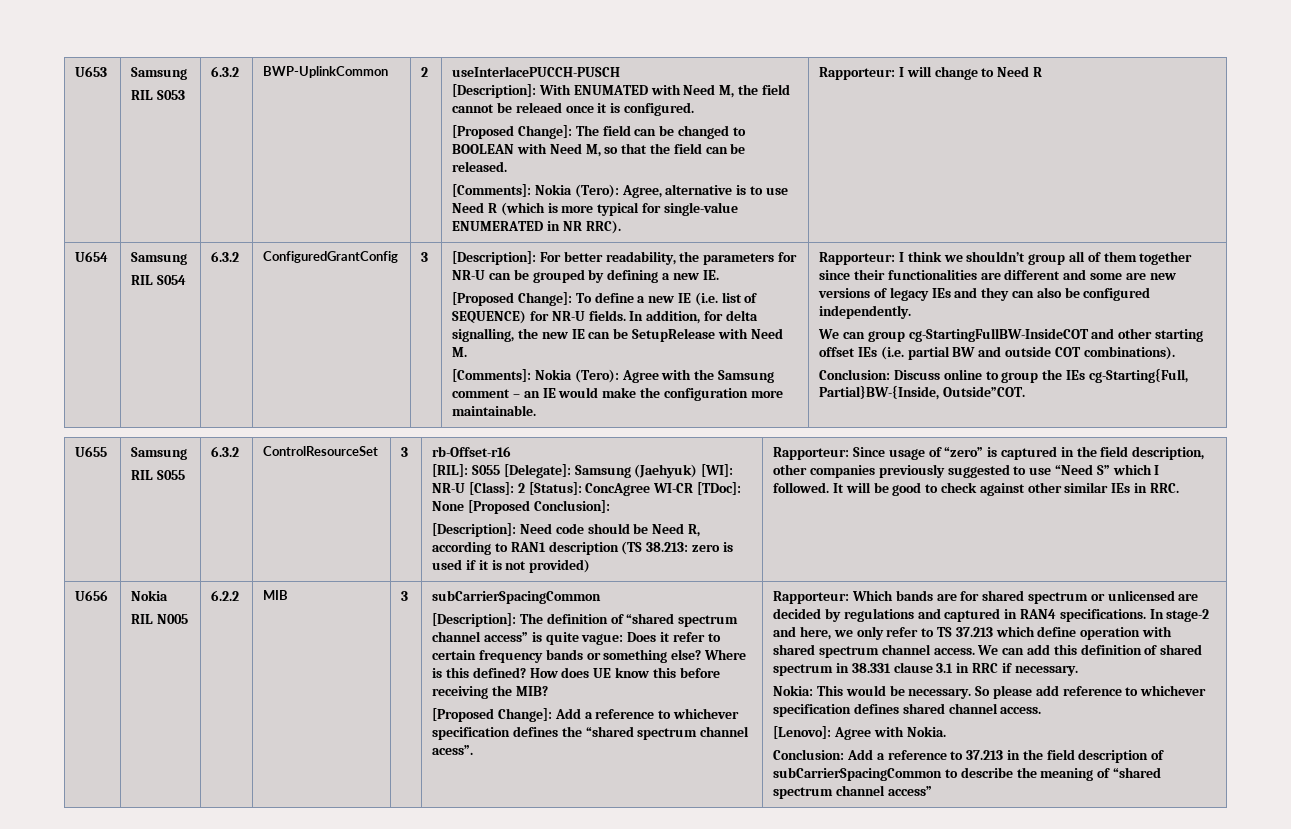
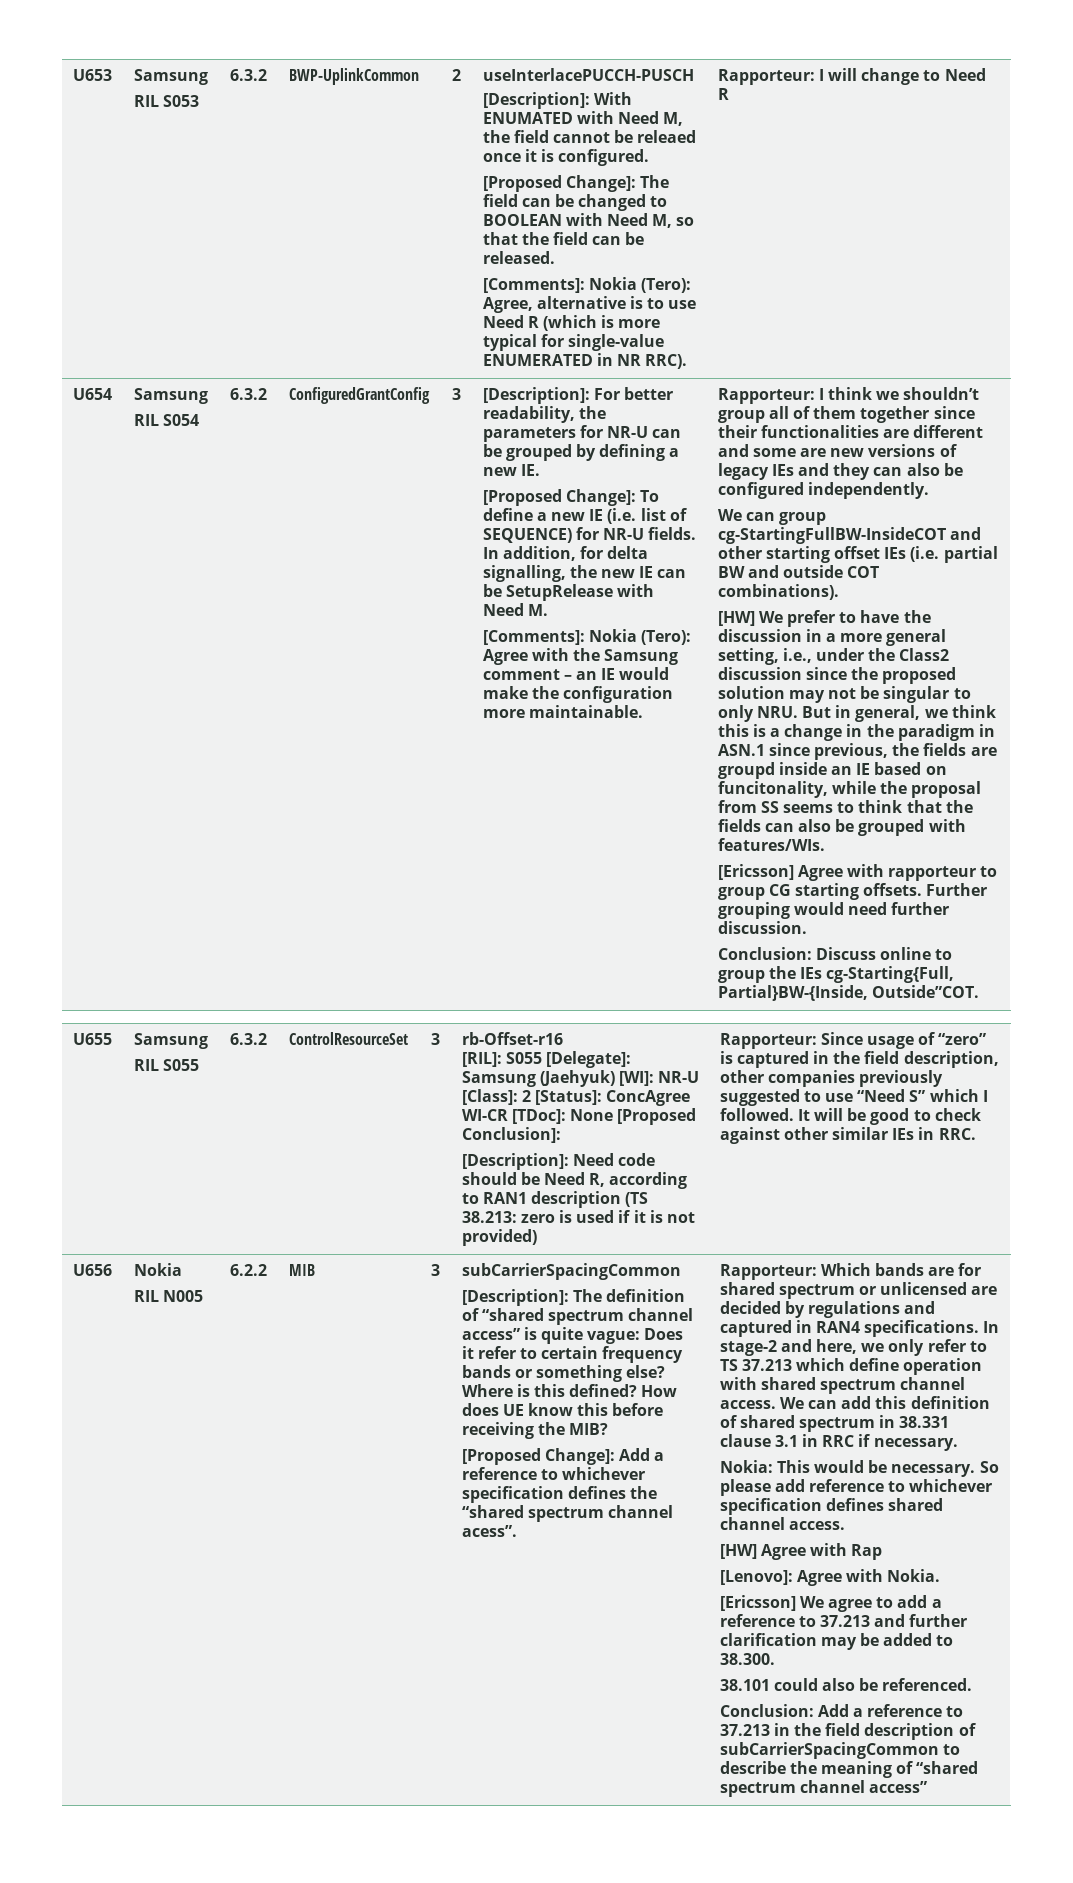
(1175, 353) none -> [717,610,931,627] [717,629,947,646] [717,648,950,665] [717,667,957,684] [717,686,971,703] [717,705,996,722] [717,724,995,741] [717,743,997,760] [717,762,947,779] [717,781,982,798] [717,800,973,813] [717,819,966,836] [717,838,825,851] [717,864,998,881] [717,883,988,900] [717,902,950,919] [717,921,807,934] // [HW] We prefer to have the discussion in a more general setting, i.e., under the Class2 discussion since the proposed solution may not be singular to only NRU. But in general, we think this is a change in the paradigm in ASN.1 since previous, the fields are groupd inside an IE based on funcitonality, while the proposal from SS seems to think that the fields can also be grouped with features/WIs. // [Ericsson] Agree with rapporteur to group CG starting offsets. Further grouping would need further discussion.
(1042, 710) none -> [719,1543,883,1560] // [HW] Agree with Rap
(946, 731) none -> [719,1595,942,1612] [719,1614,968,1627] [719,1633,954,1650] [719,1653,775,1665] [719,1678,973,1691] // [Ericsson] We agree to add a reference to 37.213 and further clarification may be added to 38.300. // 38.101 could also be referenced.

